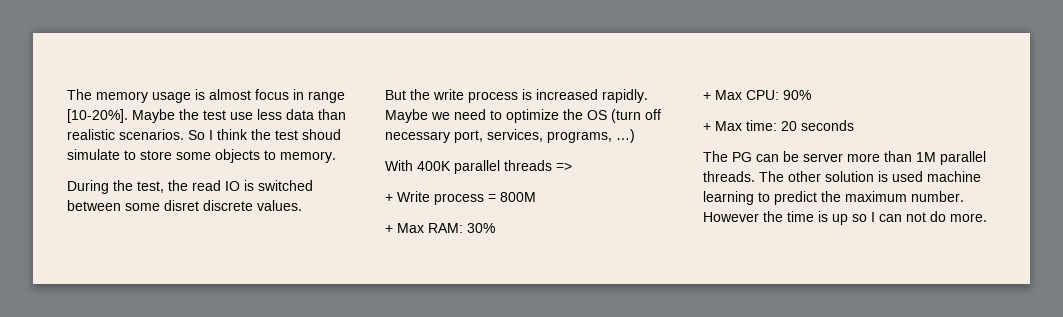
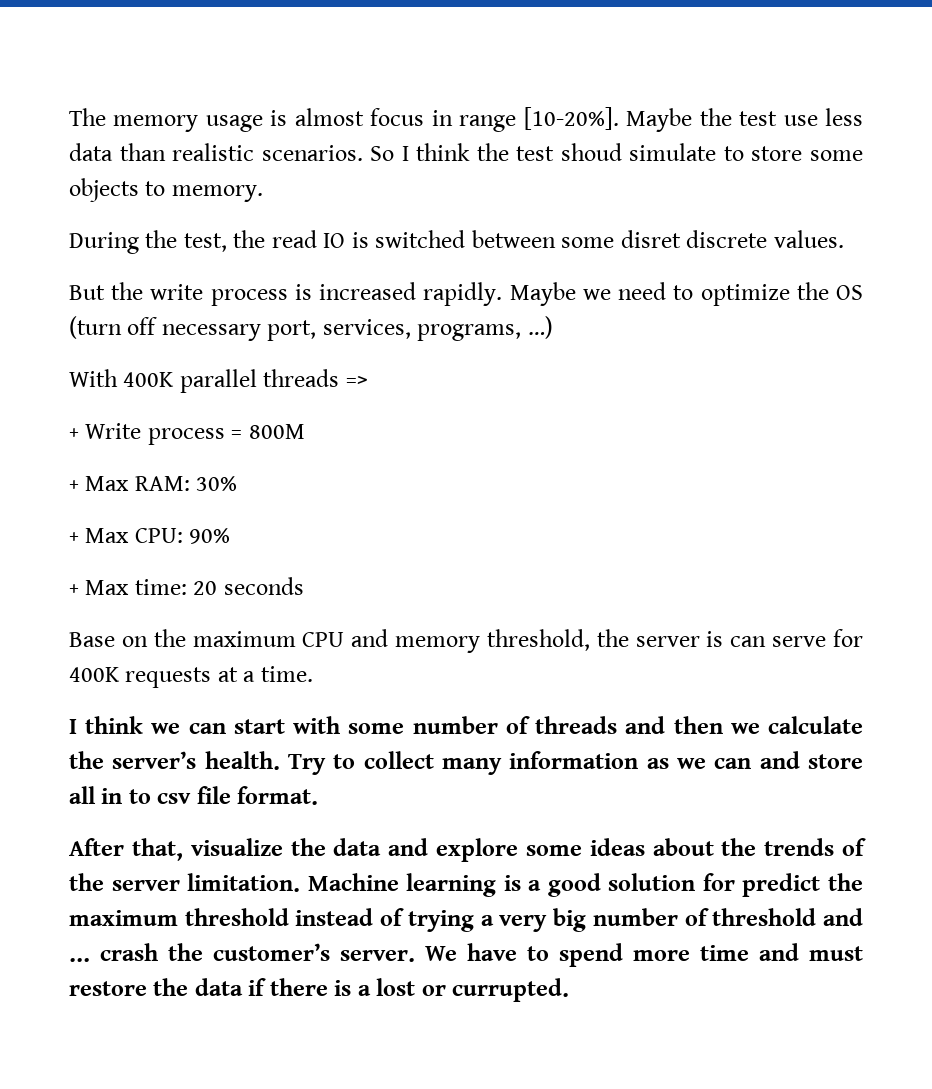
[703,151,986,165] [703,171,981,182] [703,191,964,205] [703,211,987,225] The PG can be server more than 1M parallel threads. The other solution is used machine learning to predict the maximum number. However the time is up so I can not do more. -> [69,629,863,653] [69,666,313,688] [69,716,864,734] [69,751,864,775] [69,786,319,805] [69,838,867,862] [69,873,863,897] [69,908,864,932] [69,943,863,967] [69,978,570,1002] Base on the maximum CPU and memory threshold, the server is can serve for 400K requests at a time. // I think we can start with some number of threads and then we calculate the server’s health. Try to collect many information as we can and store all in to csv file format. // After that, visualize the data and explore some ideas about the trends of the server limitation. Machine learning is a good solution for predict the maximum threshold instead of trying a very big number of threshold and … crash the customer’s server. We have to spend more time and must restore the data if there is a lost or currupted.

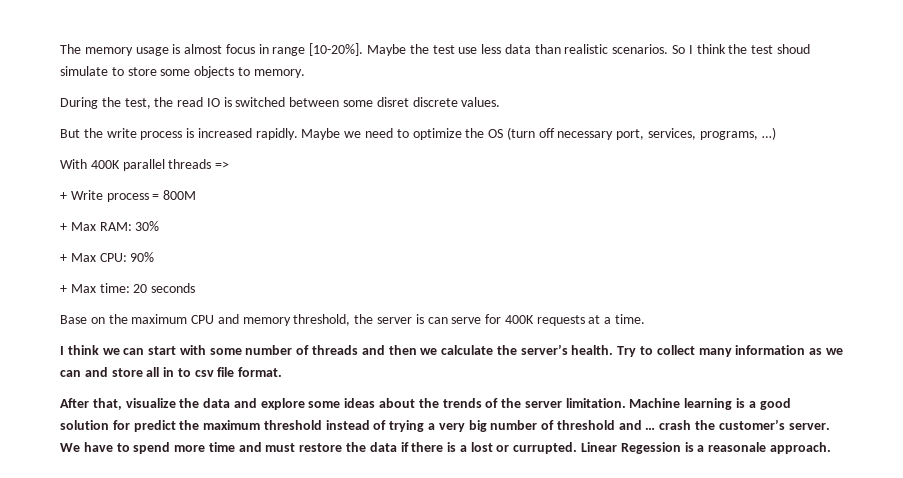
(570, 990) none -> [581,442,831,454] Linear Regession is a reasonale approach.

